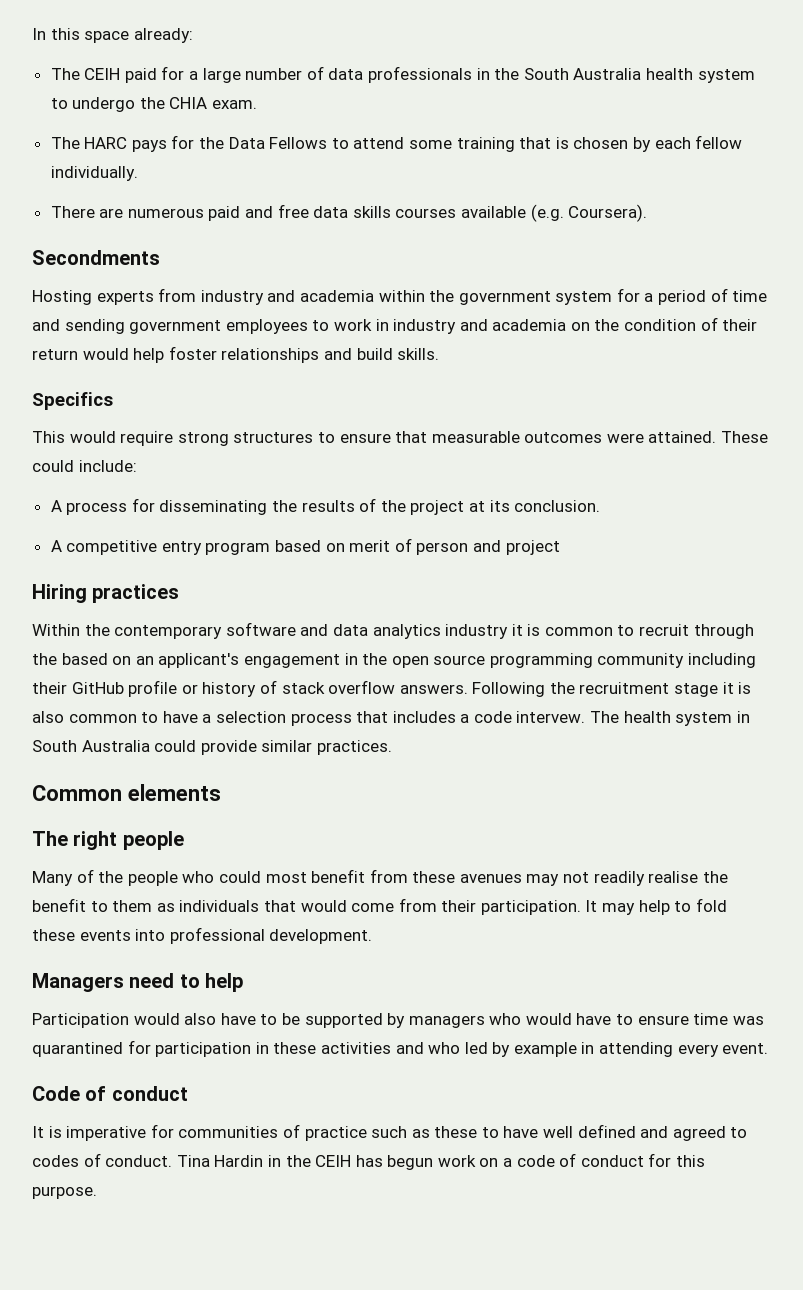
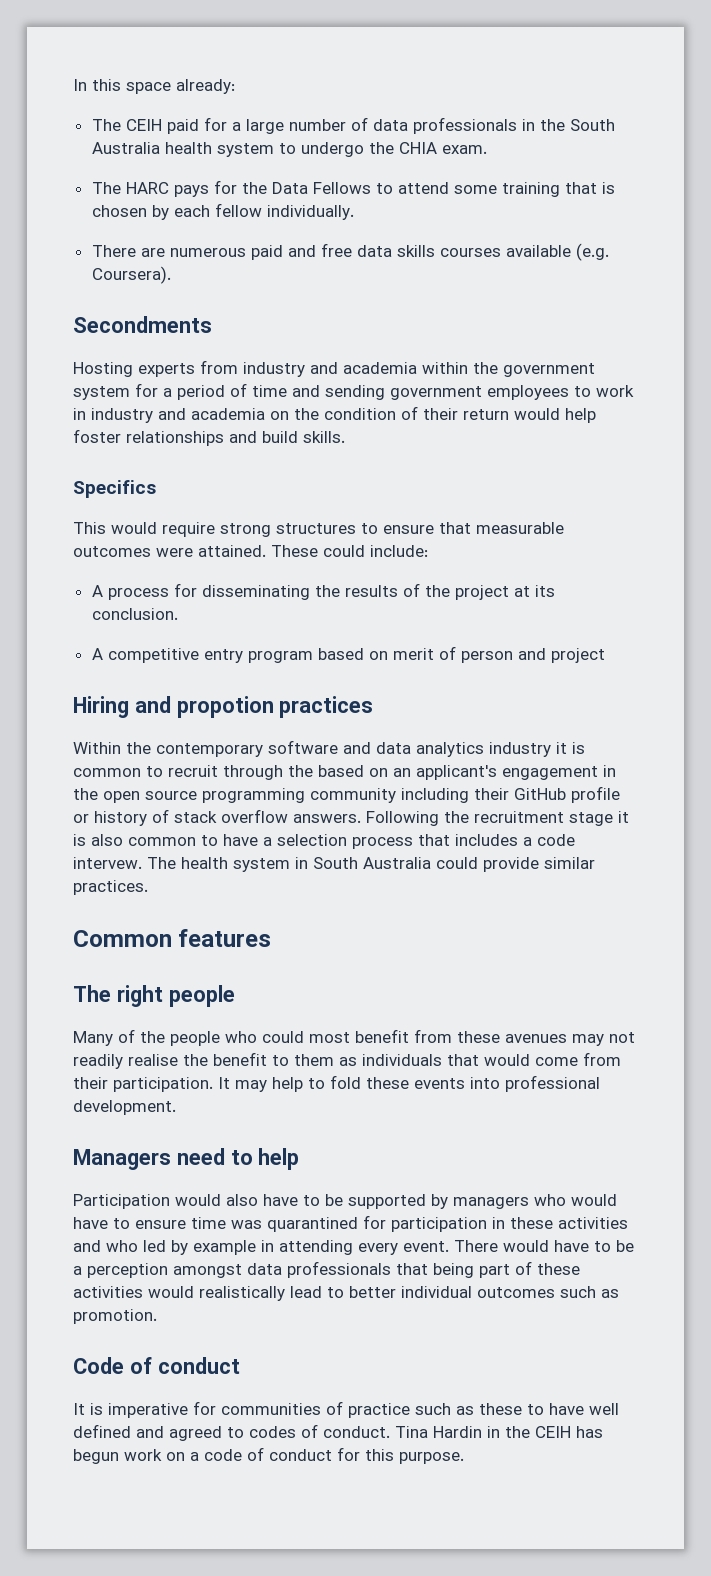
(87, 593) none -> [134,696,274,718] and propotion
[127,784,221,801] elements -> [178,929,272,947] features
(769, 1048) none -> [454,1240,634,1252] [73,1261,580,1278] [73,1286,619,1301] [73,1309,157,1324] There would have to be a perception amongst data professionals that being part of these activities would realistically lead to better individual outcomes such as promotion.

